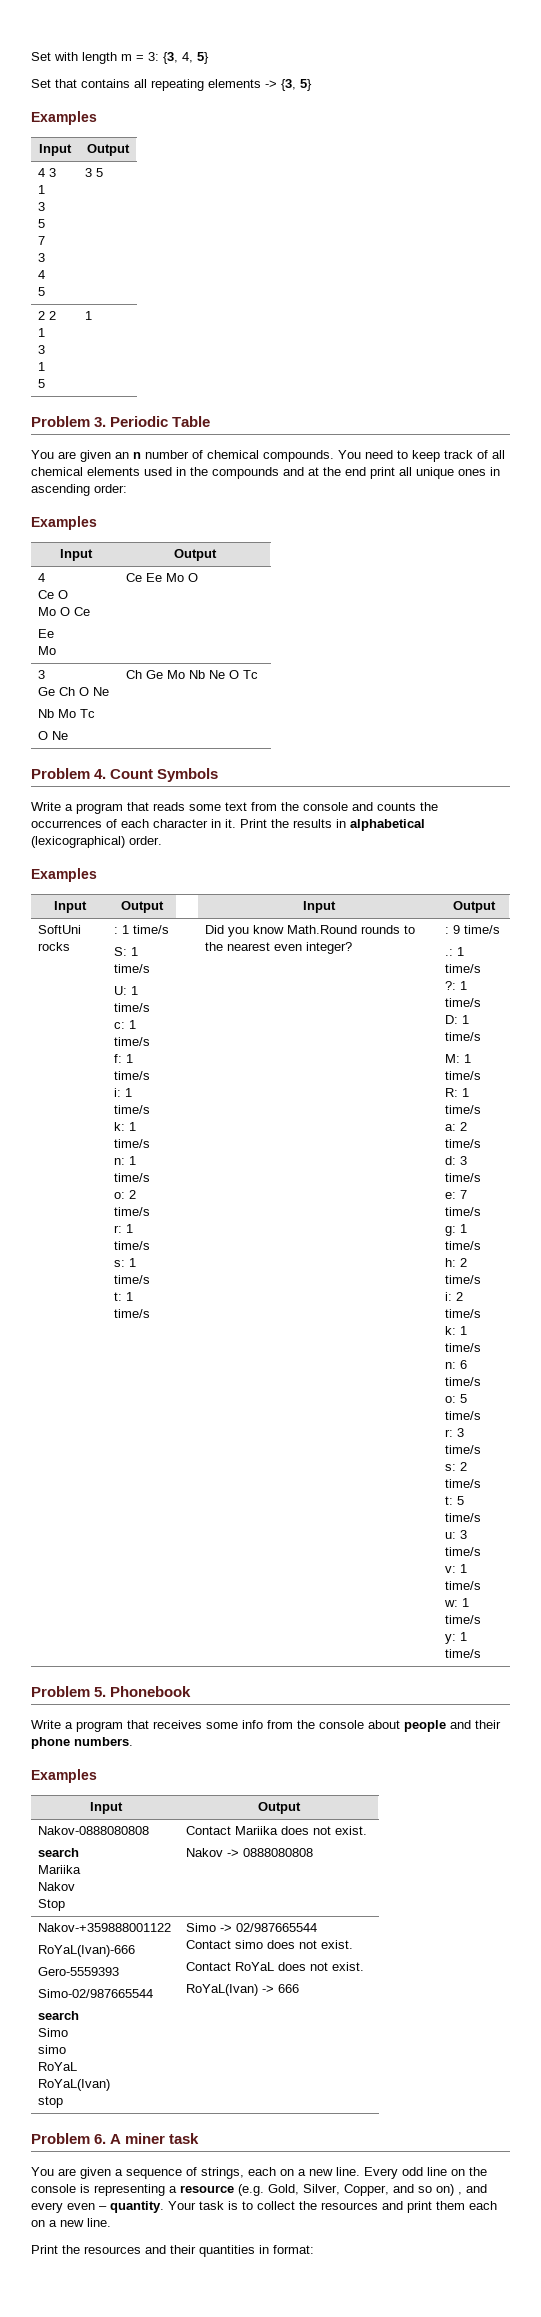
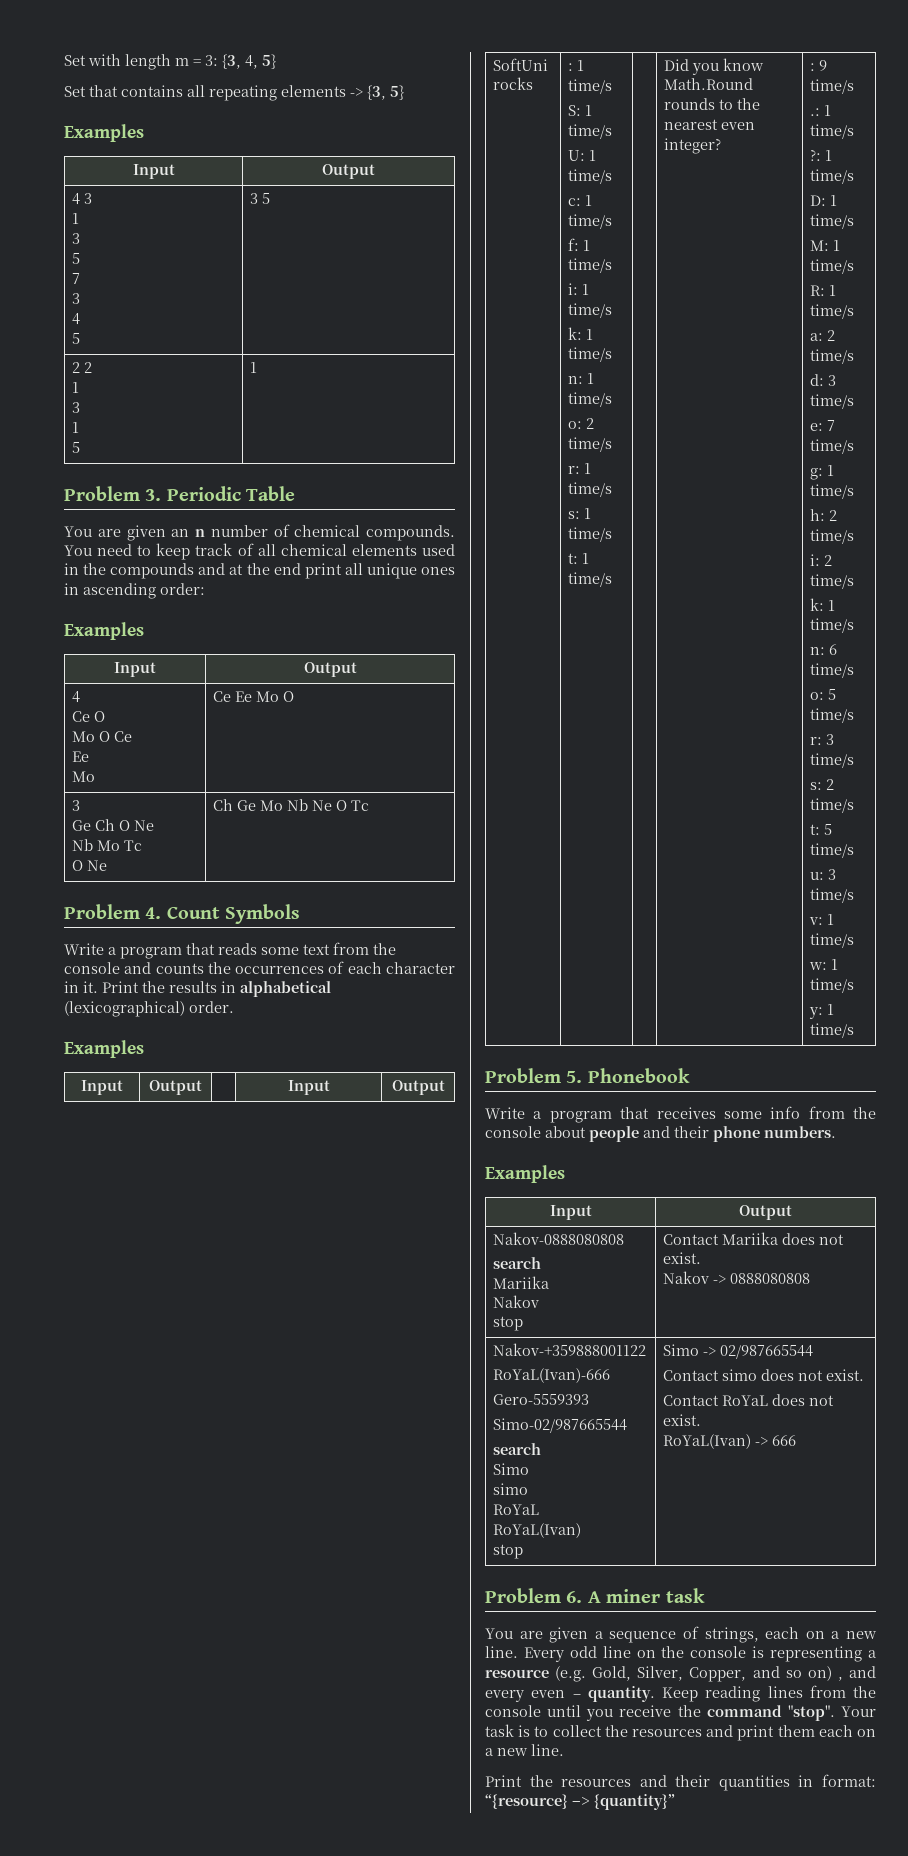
[38,1899,66,1911] Stop -> [493,1316,524,1331] stop
(164, 2207) none -> [662,1685,876,1702] [485,1705,835,1721] Keep reading lines from the console until you receive the command "stop".
(314, 2249) none -> [485,1794,675,1810] “{resource} –> {quantity}”

